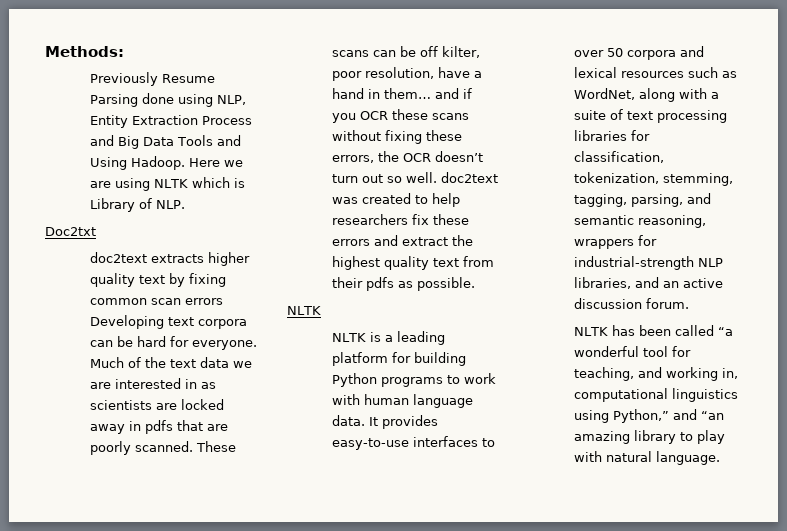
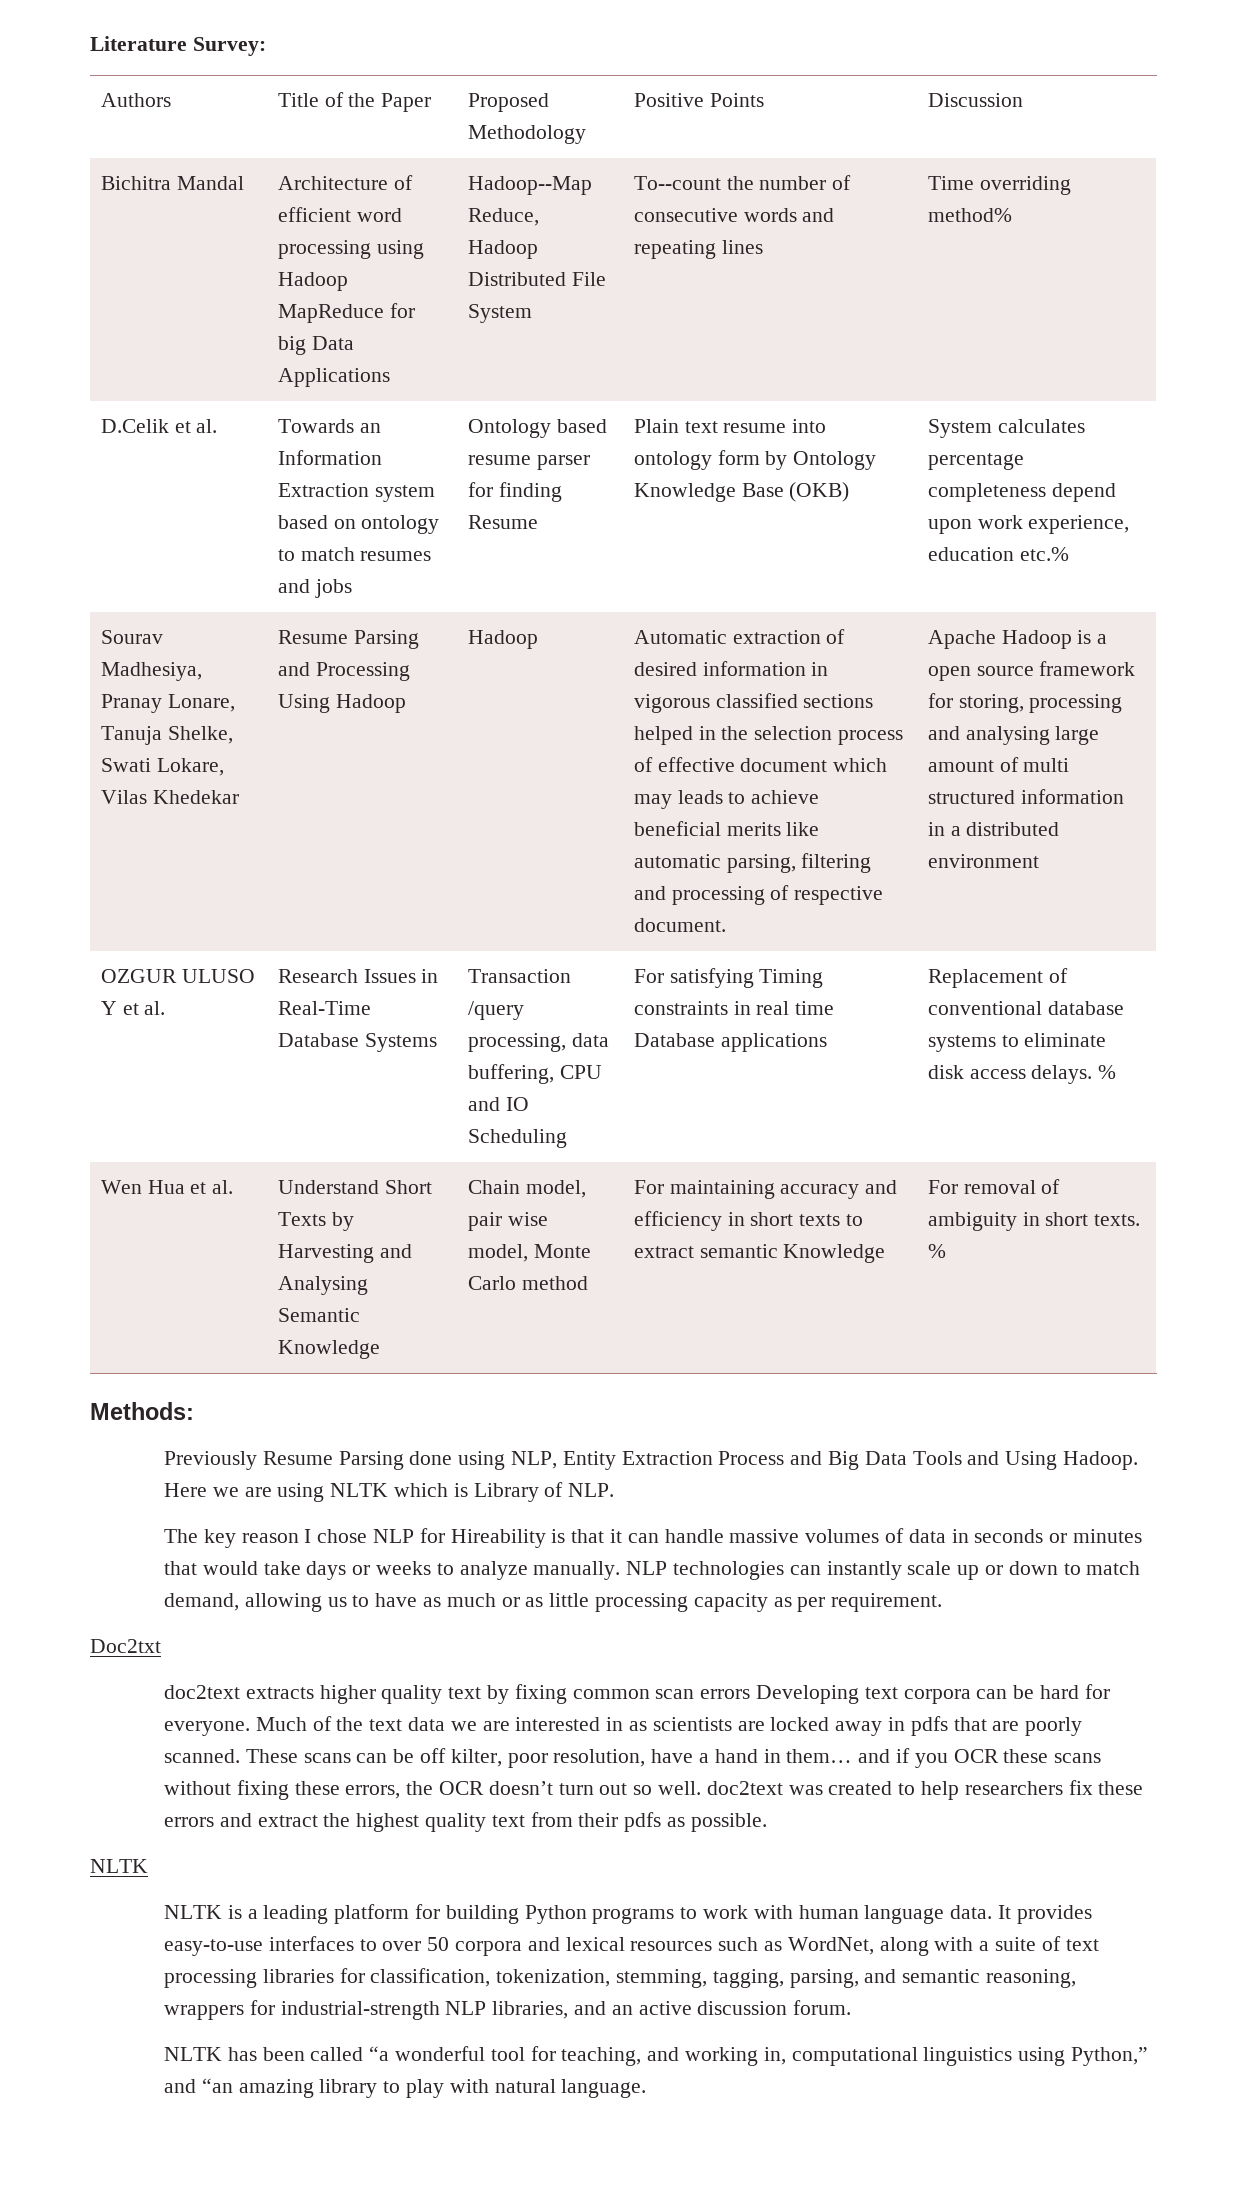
(45, 51) none -> [90,36,266,56] [100,93,171,107] [277,92,432,112] [467,93,549,112] [467,125,586,144] [633,93,764,107] [927,93,1023,107] [100,176,244,190] [277,175,413,190] [277,207,402,222] [277,240,424,259] [277,272,348,291] [277,303,415,323] [277,336,354,355] [277,368,390,387] [467,176,592,195] [467,208,539,226] [467,240,538,259] [467,272,606,286] [467,304,532,323] [633,175,852,190] [633,208,835,222] [633,240,763,259] [927,176,1071,195] [927,208,1012,222] [100,419,218,433] [277,419,381,433] [277,450,382,465] [277,483,435,502] [277,515,440,534] [277,547,432,561] [277,579,352,598] [467,419,607,438] [467,455,590,470] [467,482,562,502] [467,515,538,529] [633,419,827,433] [633,450,877,470] [633,482,850,502] [927,419,1085,438] [927,453,1024,470] [927,483,1116,502] [927,515,1130,534] [927,547,1069,561] [100,630,163,644] [100,662,202,681] [100,694,235,713] [100,726,233,745] [100,758,224,776] [100,790,239,804] [277,630,419,649] [277,662,410,681] [277,694,406,713] [467,630,538,649] [633,629,846,644] [633,661,829,676] [633,693,874,713] [633,726,903,745] [633,757,888,772] [633,790,820,809] [633,821,820,836] [633,853,872,873] [633,885,884,905] [633,918,726,932] [927,630,1108,649] [927,661,1136,681] [927,693,1123,713] [927,726,1100,745] [927,757,1070,772] [927,789,1124,804] [927,822,1060,836] [927,854,1039,868] [100,969,255,983] [100,1001,166,1015] [277,969,439,983] [277,1001,371,1015] [277,1033,437,1052] [467,969,571,983] [467,1001,524,1020] [467,1033,609,1052] [467,1064,602,1084] [467,1097,529,1111] [467,1129,567,1148] [633,968,824,988] [633,1001,835,1015] [633,1033,827,1052] [927,968,1068,988] [927,1001,1124,1015] [927,1033,1107,1052] [927,1065,1117,1084] [100,1180,234,1194] [277,1180,432,1194] [277,1212,354,1231] [277,1244,412,1263] [277,1276,368,1295] [277,1308,360,1322] [277,1340,380,1359] [467,1180,586,1198] [467,1212,548,1231] [467,1244,591,1262] [467,1276,588,1290] [633,1180,898,1199] [633,1211,863,1231] [633,1244,886,1263] [927,1179,1061,1194] [927,1212,1141,1231] [927,1244,946,1258] Literature Survey: // Authors | Title of the Paper | Proposed Methodology | Positive Points | Discussion // Bichitra Mandal | Architecture of efficient word processing using Hadoop MapReduce for big Data Applications | Hadoop--Map Reduce, Hadoop Distributed File System | To--count the number of consecutive words and repeating lines | Time overriding method% // D.Celik et al. | Towards an Information Extraction system based on ontology to match resumes and jobs | Ontology based resume parser for finding Resume | Plain text resume into ontology form by Ontology Knowledge Base (OKB) | System calculates percentage completeness depend upon work experience, education etc.% // Sourav Madhesiya, Pranay Lonare, Tanuja Shelke, Swati Lokare, Vilas Khedekar | Resume Parsing and Processing Using Hadoop | Hadoop | Automatic extraction of desired information in vigorous classified sections helped in the selection process of effective document which may leads to achieve beneficial merits like automatic parsing, filtering and processing of respective document. | Apache Hadoop is a open source framework for storing, processing and analysing large amount of multi structured information in a distributed environment // OZGUR ULUSO Y et al. | Research Issues in Real-Time Database Systems | Transaction /query processing, data buffering, CPU and IO Scheduling | For satisfying Timing constraints in real time Database applications | Replacement of conventional database systems to eliminate disk access delays. % // Wen Hua et al. | Understand Short Texts by Harvesting and Analysing Semantic Knowledge | Chain model, pair wise model, Monte Carlo method | For maintaining accuracy and efficiency in short texts to extract semantic Knowledge | For removal of ambiguity in short texts. % //
(186, 204) none -> [163,1528,1143,1548] [163,1561,1141,1580] [163,1593,943,1612] // The key reason I chose NLP for Hireability is that it can handle massive volumes of data in seconds or minutes that would take days or weeks to analyze manually. NLP technologies can instantly scale up or down to match demand, allowing us to have as much or as little processing capacity as per requirement.

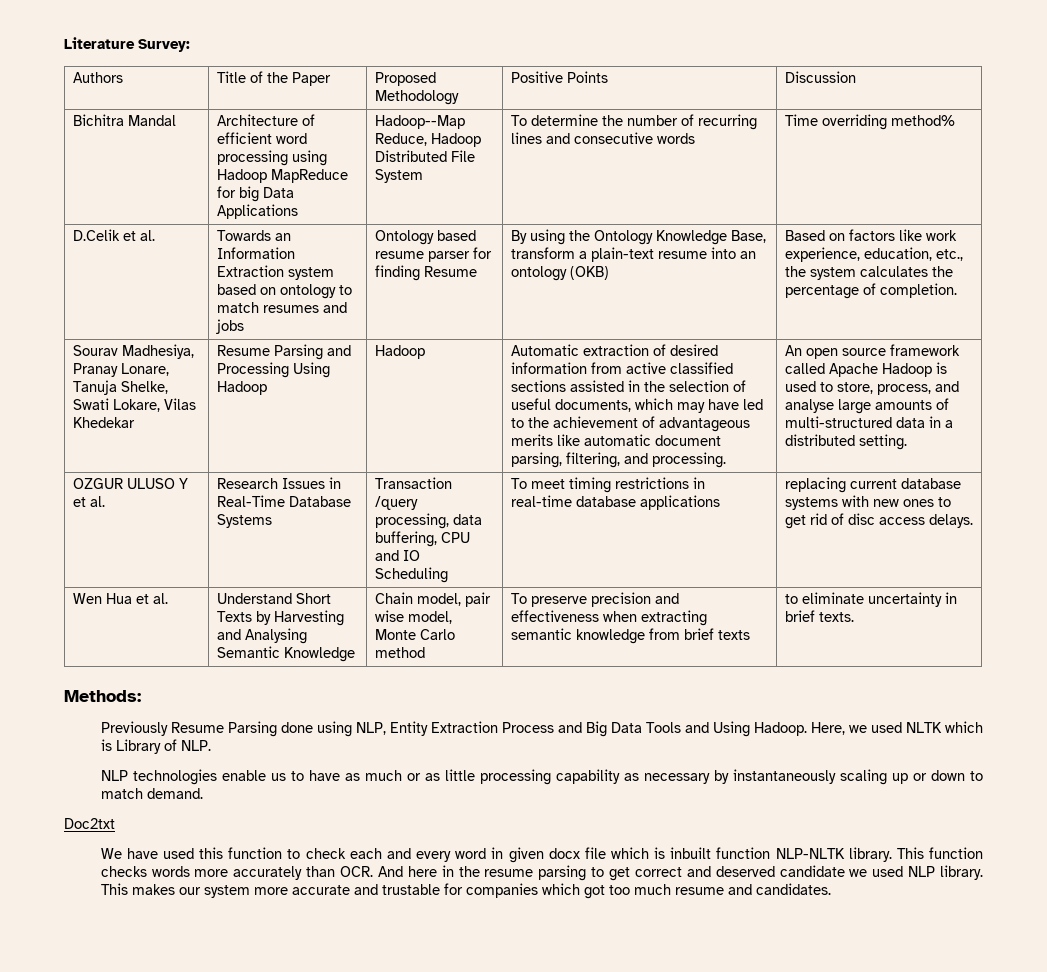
[633,176,721,190] To--count -> [510,114,598,126] To determine
(852, 182) none -> [697,114,757,130] [510,132,570,144] recurring lines and
[802,208,835,222] [633,240,763,259] and repeating lines -> (695, 138) none
[633,419,827,433] [633,450,877,470] [633,482,850,502] [927,419,1085,438] [927,453,1024,470] [927,483,1116,502] [927,515,1130,534] [927,547,1069,561] Plain text resume into ontology form by Ontology Knowledge Base (OKB) | System calculates percentage completeness depend upon work experience, education etc.% -> [510,229,766,245] [510,247,756,262] [510,266,609,281] [784,229,957,241] [784,247,963,262] [784,266,953,280] [784,283,957,299] By using the Ontology Knowledge Base, transform a plain-text resume into an ontology (OKB) | Based on factors like work experience, education, etc., the system calculates the percentage of completion.
[811,662,829,676] [633,694,710,713] in vigorous -> [590,362,666,374] from active
[633,726,693,745] helped -> [569,380,624,392] assisted
[837,730,903,745] [633,757,888,772] [633,790,820,809] [633,821,820,836] [633,853,872,873] [633,885,884,905] [633,918,726,932] [927,630,1108,649] [927,661,1136,681] [927,693,1123,713] [927,726,1100,745] [927,757,1070,772] [927,789,1124,804] process of effective document which may leads to achieve beneficial merits like automatic parsing, filtering and processing of respective document. | Apache Hadoop is a open source framework for storing, processing and analysing large amount of multi structured information -> [732,380,746,392] [510,398,763,413] [510,416,750,432] [510,434,721,446] [510,452,726,468] [784,344,960,359] [784,362,947,377] [784,381,959,395] [784,398,949,414] [784,416,925,428] of useful documents, which may have led to the achievement of advantageous merits like automatic document parsing, filtering, and processing. | An open source framework called Apache Hadoop is used to store, process, and analyse large amounts of multi-structured data
[927,854,1039,868] environment -> [858,434,907,450] setting.
[633,968,824,988] [633,1001,835,1015] [633,1033,827,1052] [927,968,1068,988] [927,1001,1124,1015] [927,1033,1107,1052] [927,1065,964,1079] For satisfying Timing constraints in real time Database applications | Replacement of conventional database systems to eliminate disk -> [510,477,705,493] [510,495,720,510] [784,477,961,493] [784,495,951,510] [784,513,875,529] To meet timing restrictions in real-time database applications | replacing current database systems with new ones to get rid of disc
[1098,1065,1117,1079] % -> (973, 521) none
[633,1180,898,1199] [633,1211,863,1231] [633,1244,886,1263] [927,1179,1061,1194] [927,1212,1089,1231] For maintaining accuracy and efficiency in short texts to extract semantic Knowledge | For removal of ambiguity in short -> [510,592,679,607] [510,610,707,626] [510,628,750,644] [784,592,957,607] [784,610,815,622] To preserve precision and effectiveness when extracting semantic knowledge from brief texts | to eliminate uncertainty in brief
[927,1244,946,1258] % -> (854, 617) none
[163,1483,325,1502] Here we are using -> [810,722,902,735] Here, we used
[163,1528,1143,1548] [163,1561,1141,1580] [163,1593,322,1612] The key reason I chose NLP for Hireability is that it can handle massive volumes of data in seconds or minutes that would take days or weeks to analyze manually. NLP technologies can instantly scale up or down to match demand, allowing -> [100,769,266,785] NLP technologies enable
[693,1593,943,1612] [90,1639,161,1653] [163,1684,1110,1704] [163,1716,1083,1736] [163,1748,1102,1768] [163,1780,1144,1800] [163,1812,767,1832] [90,1859,148,1873] [163,1904,1092,1924] [163,1936,1099,1956] [163,1968,1076,1988] [163,2000,852,2020] [163,2046,1149,2066] [163,2078,647,2098] capacity as per requirement. // Doc2txt // doc2text extracts higher quality text by fixing common scan errors Developing text corpora can be hard for everyone. Much of the text data we are interested in as scientists are locked away in pdfs that are poorly scanned. These scans can be off kilter, poor resolution, have a hand in them… and if you OCR these scans without fixing these errors, the OCR doesn’t turn out so well. doc2text was created to help researchers fix these errors and extract the highest quality text from their pdfs as possible. // NLTK // NLTK is a leading platform for building Python programs to work with human language data. It provides easy-to-use interfaces to over 50 corpora and lexical resources such as WordNet, along with a suite of text processing libraries for classification, tokenization, stemming, tagging, parsing, and semantic reasoning, wrappers for industrial-strength NLP libraries, and an active discussion forum. // NLTK has been called “a wonderful tool for teaching, and working in, computational linguistics using Python,” and “an amazing library to play with natural language. -> [555,769,983,785] [100,788,203,799] [64,818,115,829] [100,847,983,863] [100,865,984,881] [100,883,831,899] capability as necessary by instantaneously scaling up or down to match demand. // Doc2txt // We have used this function to check each and every word in given docx file which is inbuilt function NLP-NLTK library. This function checks words more accurately than OCR. And here in the resume parsing to get correct and deserved candidate we used NLP library. This makes our system more accurate and trustable for companies which got too much resume and candidates.

